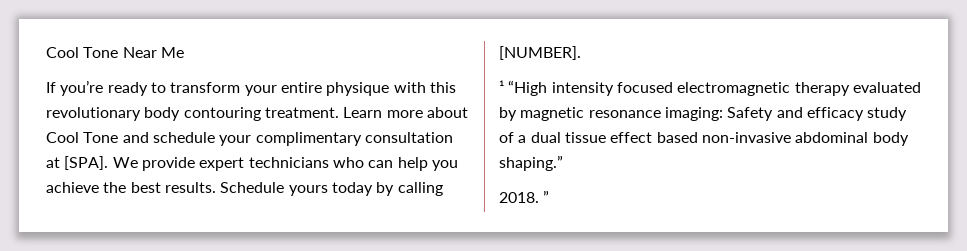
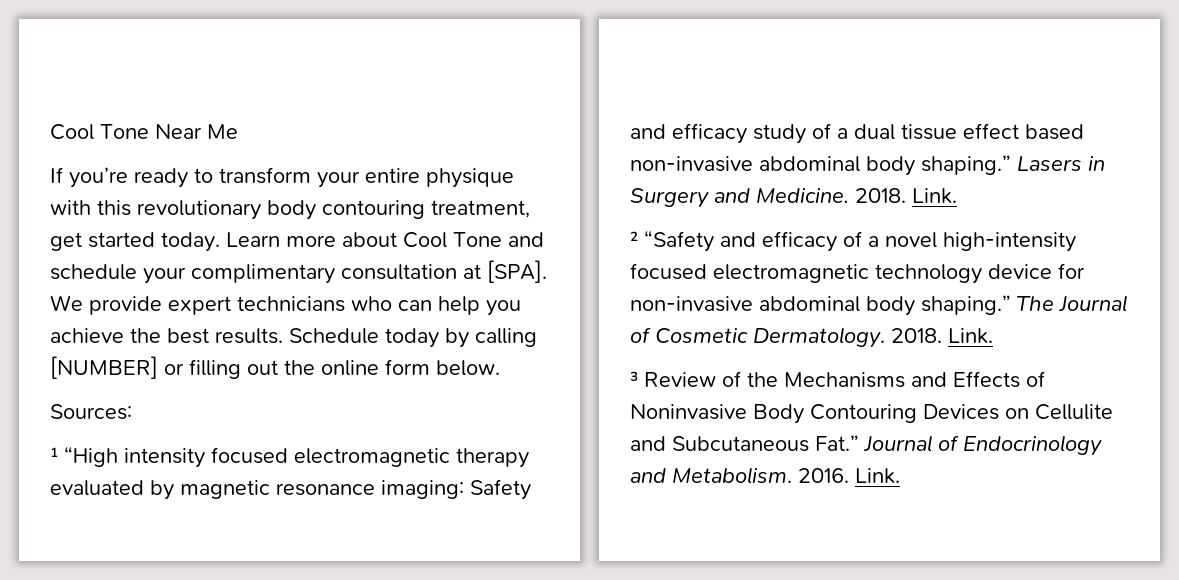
[264,107,339,118] treatment. -> [431,200,530,218] [50,232,220,252] treatment, get started today.
[288,185,328,196] yours -> (379, 336) none
[499,46,581,60] [NUMBER]. -> [50,356,500,379] [50,404,132,420] [NUMBER] or filling out the online form below. // Sources:
[499,190,550,203] // 2018. ” -> [1017,156,1105,171] [630,188,957,208] [630,230,1076,252] [630,263,1085,284] [630,295,1127,316] [630,327,993,348] [630,371,1045,388] [630,404,1113,424] [630,435,1102,456] [630,467,900,484] Lasers in Surgery and Medicine. 2018. Link. // ² “Safety and efficacy of a novel high‐intensity focused electromagnetic technology device for non-invasive abdominal body shaping.” The Journal of Cosmetic Dermatology. 2018. Link. // ³ Review of the Mechanisms and Effects of Noninvasive Body Contouring Devices on Cellulite and Subcutaneous Fat.” Journal of Endocrinology and Metabolism. 2016. Link.

